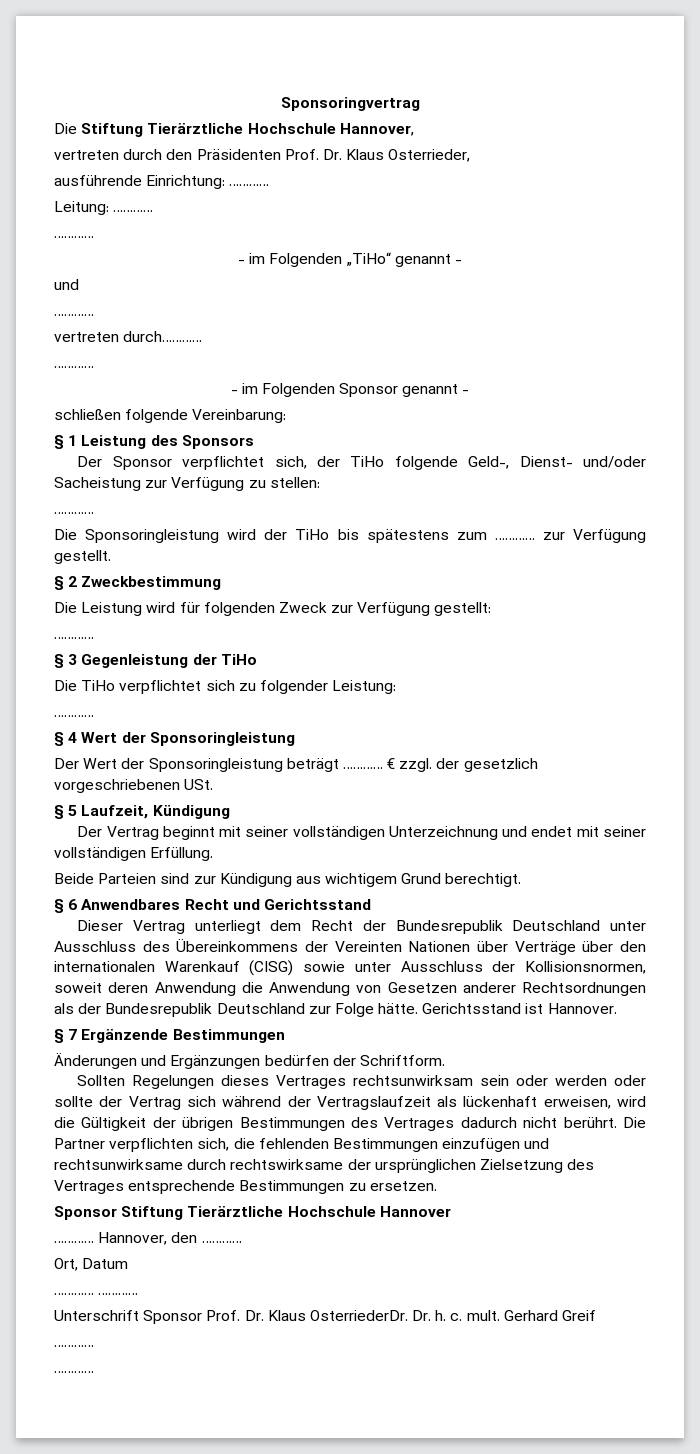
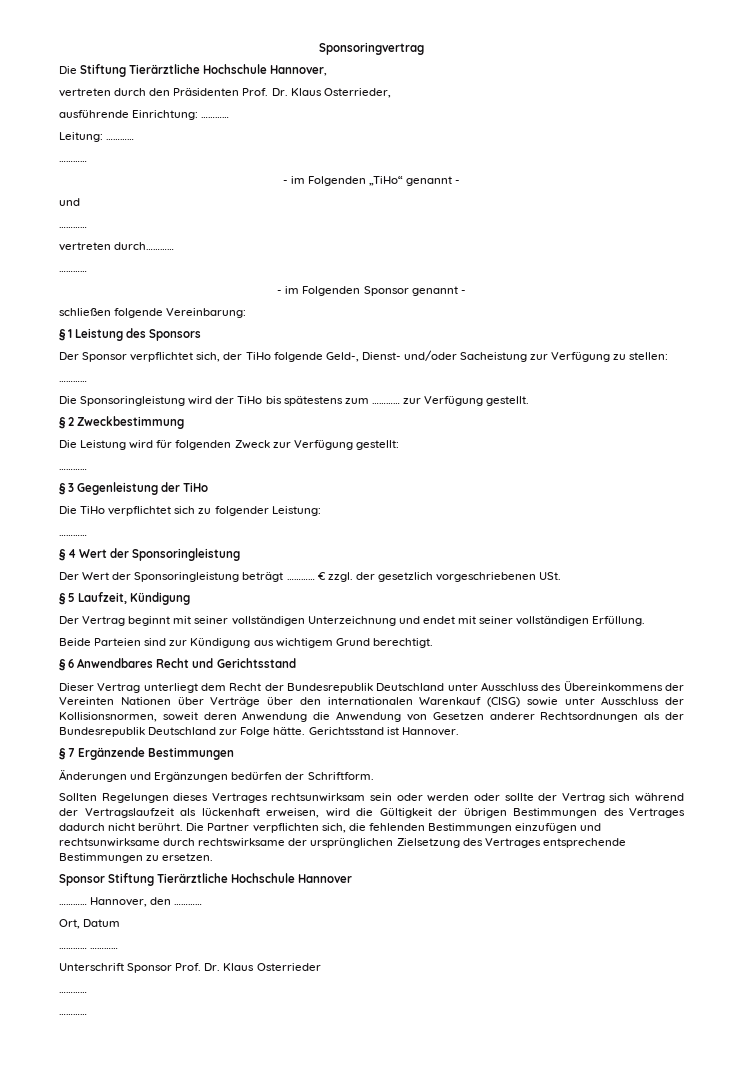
[309,1310,597,1321] OsterriederDr. Dr. h. c. mult. Gerhard Greif -> [256,963,321,971] Osterrieder

